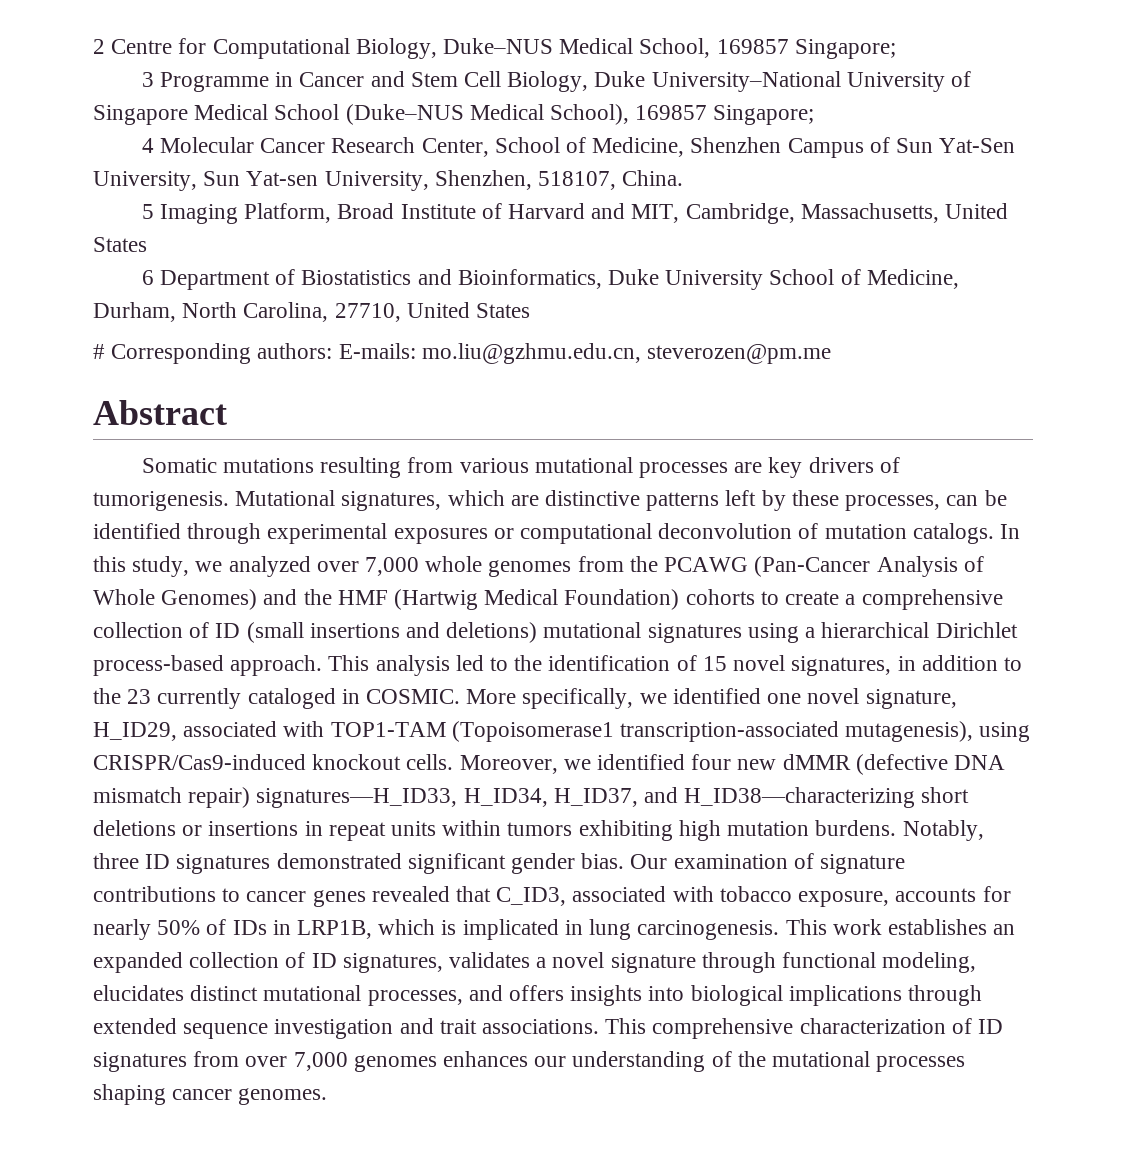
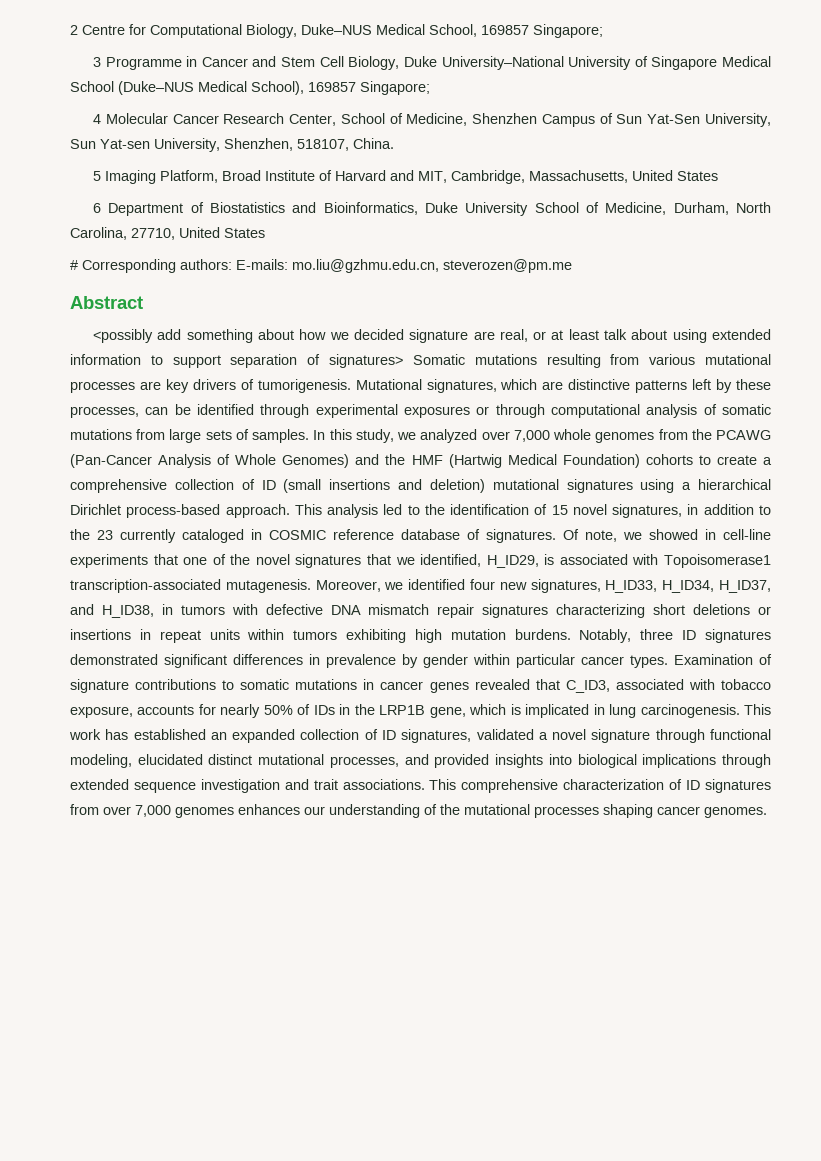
(227, 412) none -> [93,329,772,343] [70,354,404,368] <possibly add something about how we decided signature are real, or at least talk about using extended information to support separation of signatures>
[520,523,994,544] computational deconvolution of mutation catalogs. -> [495,404,772,418] [70,429,310,443] through computational analysis of somatic mutations from large sets of samples.
[446,622,538,643] deletions) -> [429,479,485,493] deletion)
[366,688,957,709] [93,721,1031,742] [93,754,454,770] COSMIC. More specifically, we identified one novel signature, H_ID29, associated with TOP1-TAM (Topoisomerase1 transcription-associated mutagenesis), using CRISPR/Cas9-induced knockout cells. -> [269,529,771,543] [70,554,771,568] [70,579,311,593] COSMIC reference database of signatures. Of note, we showed in cell-line experiments that one of the novel signatures that we identified, H_ID29, is associated with Topoisomerase1 transcription-associated mutagenesis.
[782,754,1006,775] [93,787,916,808] dMMR (defective DNA mismatch repair) signatures—H_ID33, H_ID34, H_ID37, and H_ID38—characterizing -> [530,579,771,593] [70,604,646,618] signatures, H_ID33, H_ID34, H_ID37, and H_ID38, in tumors with defective DNA mismatch repair signatures characterizing
[511,853,788,874] gender bias. Our examination -> [233,654,753,668] differences in prevalence by gender within particular cancer types. Examination
(241, 895) none -> [240,679,375,690] somatic mutations in
[297,920,373,939] LRP1B, -> [354,704,466,718] the LRP1B gene,
[887,919,987,935] establishes -> [105,729,206,740] has established
[449,952,531,968] validates -> [476,729,534,740] validated
[93,985,184,1001] elucidates -> [137,754,203,765] elucidated
[509,985,565,1001] offers -> [434,754,490,768] provided

